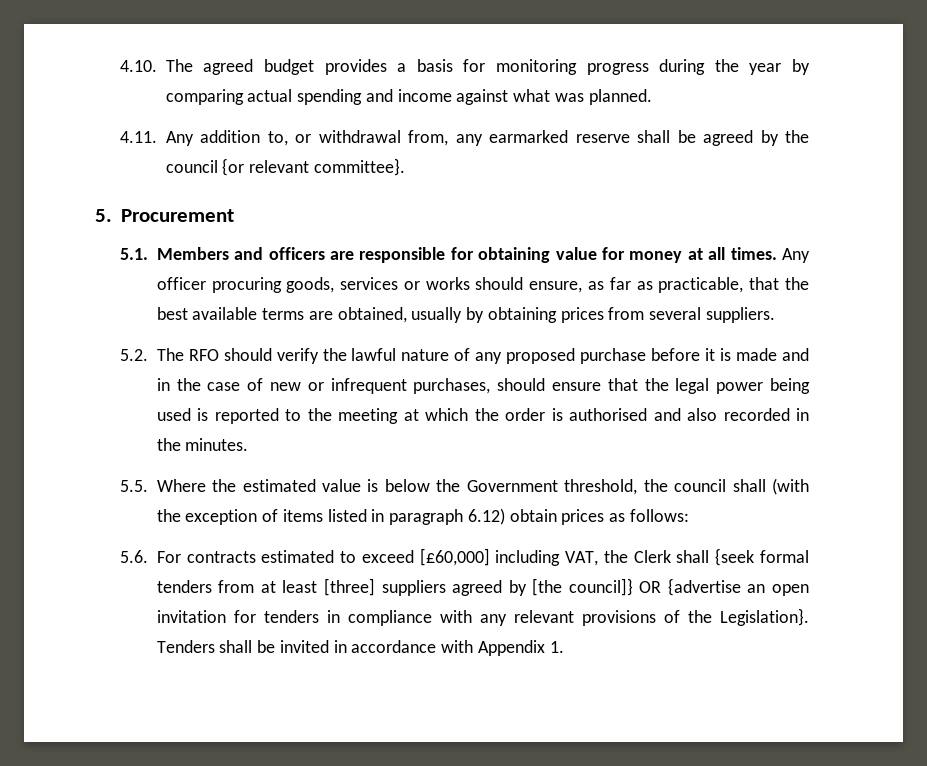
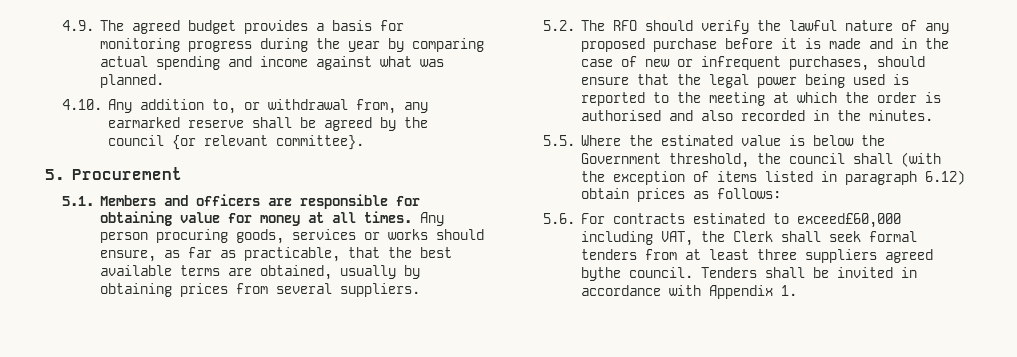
[119,60,157,72] 4.10. -> [61,20,94,31] 4.9.
[119,131,157,143] 4.11. -> [61,99,102,110] 4.10.
[156,277,206,290] officer -> [100,232,149,243] person
[361,548,490,566] exceed [£60,000] -> [797,213,902,228] exceed£60,000
[715,548,755,566] {seek -> [829,231,862,242] seek
[323,578,375,596] [three] -> [757,249,798,260] three
[508,578,810,596] [156,608,810,626] by [the council]} OR {advertise an open invitation for tenders in compliance with any relevant provisions of the Legislation}. -> [581,267,694,281] bythe council.

